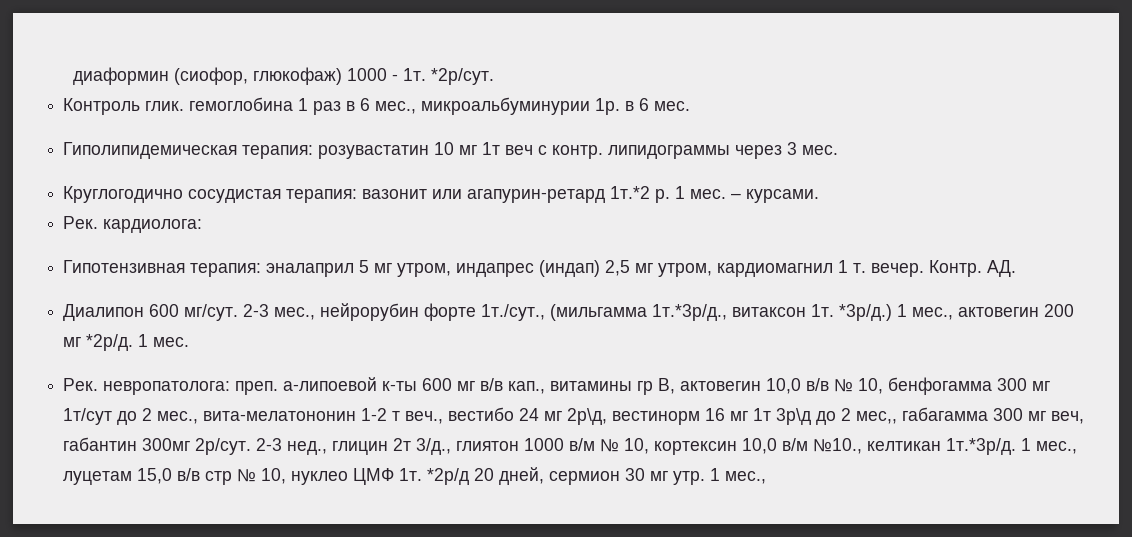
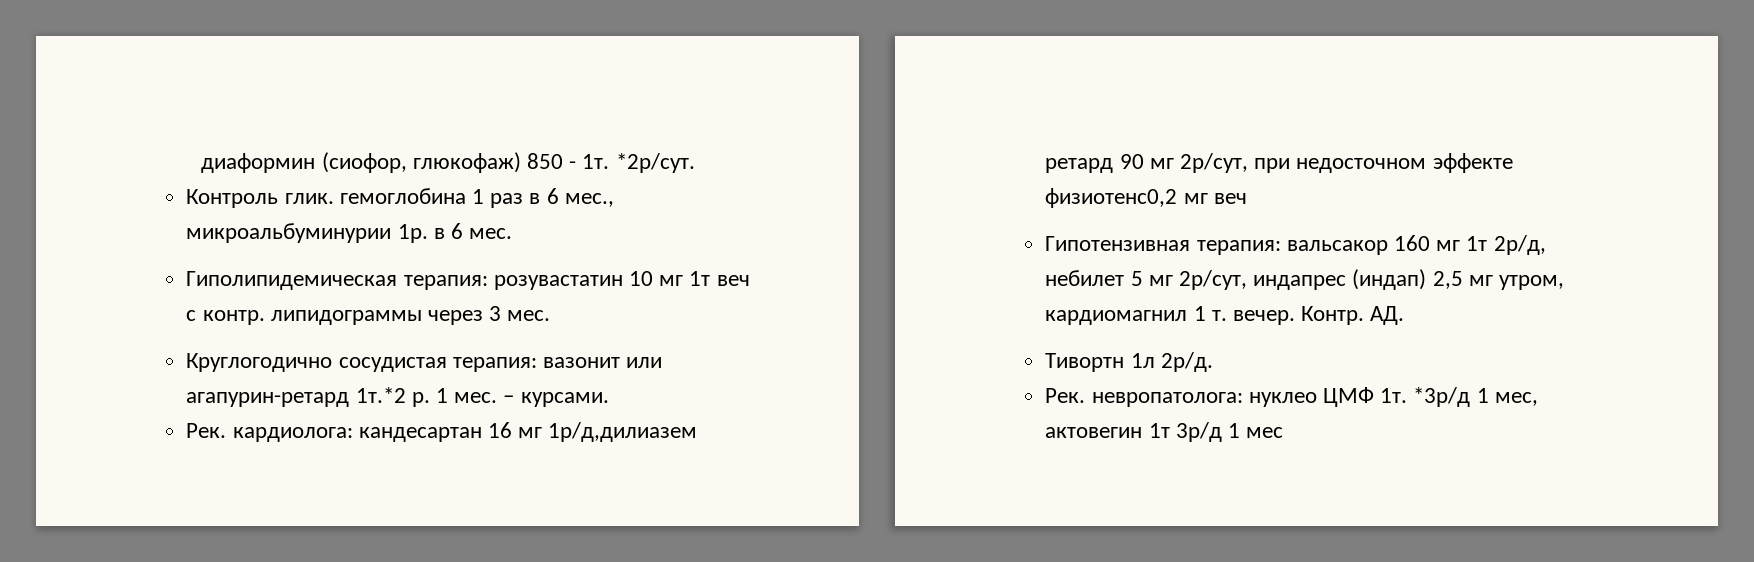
[347,68,388,81] 1000 -> [526,153,563,169] 850
[63,260,355,277] // Гипотензивная терапия: эналаприл -> [358,422,698,442] [1045,153,1513,173] [1045,188,1247,208] [1045,235,1546,255] [1045,270,1125,286] кандесартан 16 мг 1р/д,дилиазем ретард 90 мг 2р/сут, при недосточном эффекте физиотенс0,2 мг веч // Гипотензивная терапия: вальсакор 160 мг 1т 2р/д, небилет
[397,263,452,277] утром, -> [1178,270,1247,290] 2р/сут,
[63,303,1075,321] [63,334,190,351] [63,377,1051,395] [63,407,1085,425] [63,437,1078,455] [63,467,767,485] Диалипон 600 мг/сут. 2-3 мес., нейрорубин форте 1т./сут., (мильгамма 1т.*3р/д., витаксон 1т. *3р/д.) 1 мес., актовегин 200 мг *2р/д. 1 мес. // Рек. невропатолога: преп. а-липоевой к-ты 600 мг в/в кап., витамины гр В, актовегин 10,0 в/в № 10, бенфогамма 300 мг 1т/сут до 2 мес., вита-мелатононин 1-2 т веч., вестибо 24 мг 2р\д, вестинорм 16 мг 1т 3р\д до 2 мес,, габагамма 300 мг веч, габантин 300мг 2р/сут. 2-3 нед., глицин 2т 3/д., глиятон 1000 в/м № 10, кортексин 10,0 в/м №10., келтикан 1т.*3р/д. 1 мес., луцетам 15,0 в/в стр № 10, нуклео ЦМФ 1т. *2р/д 20 дней, сермион 30 мг утр. 1 мес., -> [1045,352,1213,372] [1045,387,1538,407] [1045,422,1284,442] Тивортн 1л 2р/д. // Рек. невропатолога: нуклео ЦМФ 1т. *3р/д 1 мес, актовегин 1т 3р/д 1 мес

